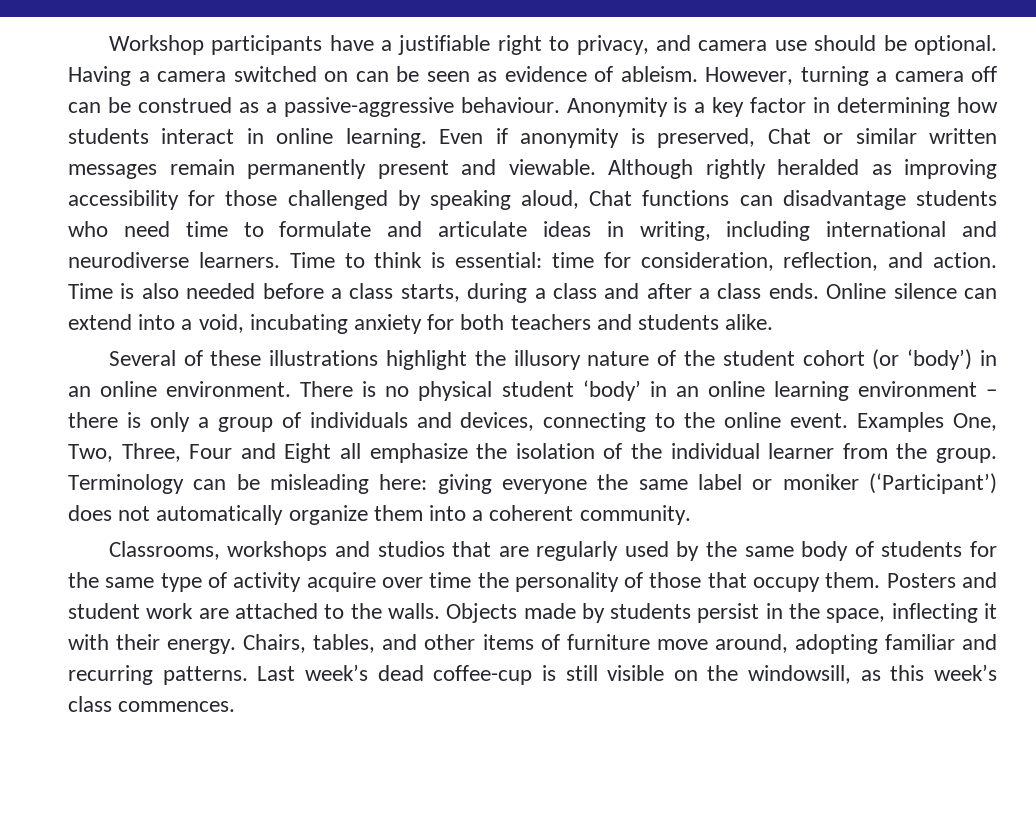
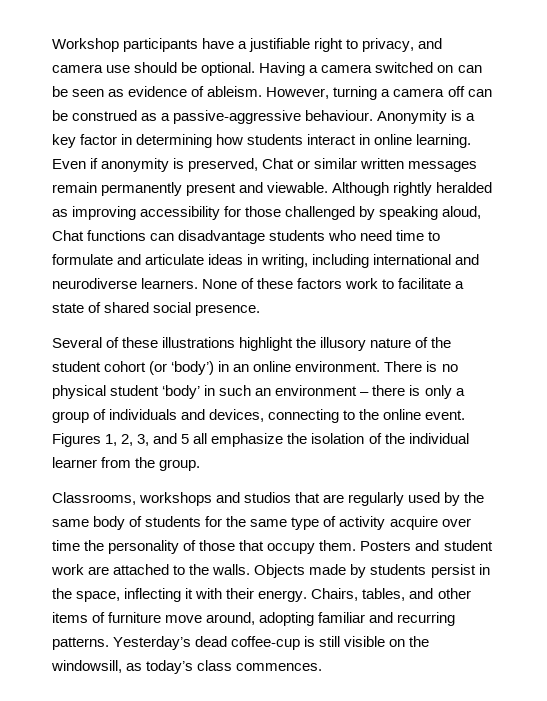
[289,252,998,271] [68,283,997,303] [68,314,774,334] Time to think is essential: time for consideration, reflection, and action. Time is also needed before a class starts, during a class and after a class ends. Online silence can extend into a void, incubating anxiety for both teachers and students alike. -> [202,278,465,289] [52,302,261,316] None of these factors work to facilitate a state of shared social presence.
[675,381,849,401] an online learning -> [219,385,272,396] such an
[857,412,997,432] [68,443,332,463] Examples One, Two, Three, Four and Eight -> [52,433,190,447] Figures 1, 2, 3, and 5
[68,473,998,494] [68,505,691,525] Terminology can be misleading here: giving everyone the same label or moniker (‘Participant’) does not automatically organize them into a coherent community. -> (201, 465) none
[257,664,368,681] Last week’s -> [113,636,192,650] Yesterday’s
[890,664,997,681] this week’s -> [146,660,194,674] today’s

